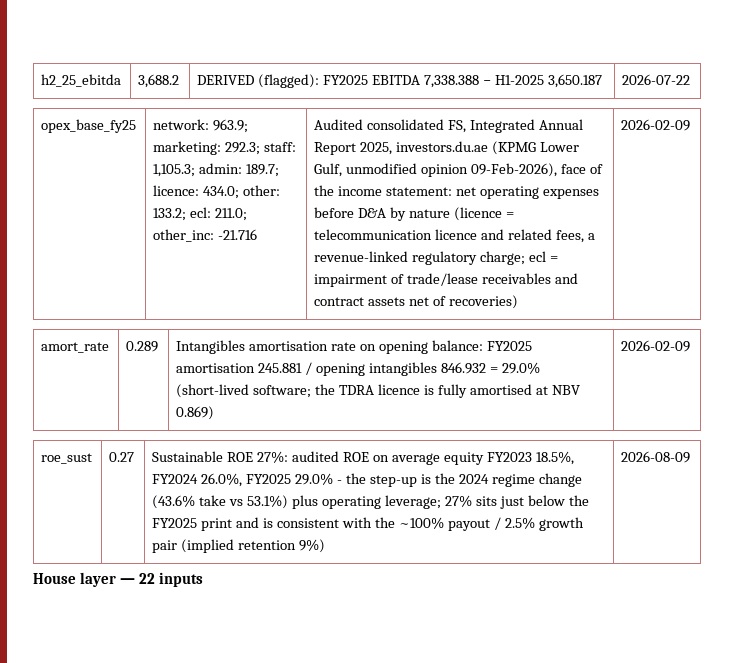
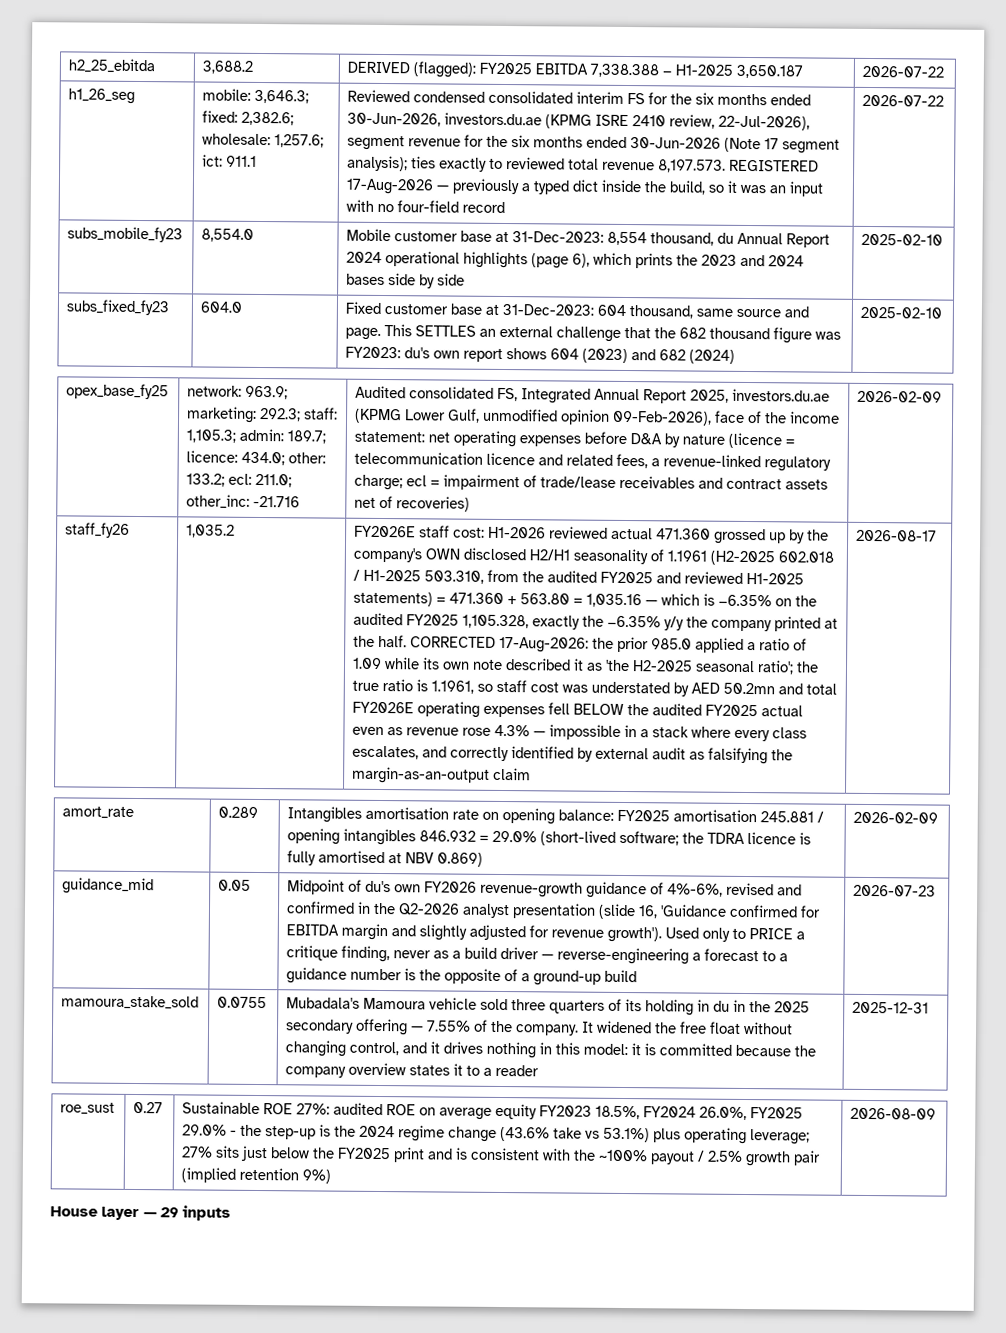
(691, 79) none -> [68,88,136,104] [202,88,310,104] [202,110,295,126] [202,133,325,148] [202,154,258,167] [347,89,812,106] [347,112,811,131] [347,134,841,154] [347,155,820,173] [346,178,824,197] [346,199,506,214] [862,94,945,107] [67,226,184,243] [201,228,255,242] [346,228,831,248] [346,251,805,269] [346,273,466,289] [861,233,944,246] [66,299,170,316] [200,301,243,313] [345,301,810,319] [345,324,842,344] [345,346,736,364] [860,306,943,319] // h1_26_seg | mobile: 3,646.3; fixed: 2,382.6; wholesale: 1,257.6; ict: 911.1 | Reviewed condensed consolidated interim FS for the six months ended 30-Jun-2026, investors.du.ae (KPMG ISRE 2410 review, 22-Jul-2026), segment revenue for the six months ended 30-Jun-2026 (Note 17 segment analysis); ties exactly to reviewed total revenue 8,197.573. REGISTERED 17-Aug-2026 — previously a typed dict inside the build, so it was an input with no four-field record | 2026-07-22 // subs_mobile_fy23 | 8,554.0 | Mobile customer base at 31-Dec-2023: 8,554 thousand, du Annual Report 2024 operational highlights (page 6), which prints the 2023 and 2024 bases side by side | 2025-02-10 // subs_fixed_fy23 | 604.0 | Fixed customer base at 31-Dec-2023: 604 thousand, same source and page. This SETTLES an external challenge that the 682 thousand figure was FY2023: du's own report shows 604 (2023) and 682 (2024) | 2025-02-10
(691, 125) none -> [65,522,131,538] [186,524,236,538] [354,525,830,545] [353,547,835,566] [353,569,805,585] [353,591,818,608] [353,612,839,632] [353,634,808,653] [352,657,820,675] [352,679,838,697] [352,701,804,718] [352,724,808,742] [352,745,794,765] [352,766,532,784] [856,529,938,542] // staff_fy26 | 1,035.2 | FY2026E staff cost: H1-2026 reviewed actual 471.360 grossed up by the company's OWN disclosed H2/H1 seasonality of 1.1961 (H2-2025 602.018 / H1-2025 503.310, from the audited FY2025 and reviewed H1-2025 statements) = 471.360 + 563.80 = 1,035.16 — which is −6.35% on the audited FY2025 1,105.328, exactly the −6.35% y/y the company printed at the half. CORRECTED 17-Aug-2026: the prior 985.0 applied a ratio of 1.09 while its own note described it as 'the H2-2025 seasonal ratio'; the true ratio is 1.1961, so staff cost was understated by AED 50.2mn and total FY2026E operating expenses fell BELOW the audited FY2025 actual even as revenue rose 4.3% — impossible in a stack where every class escalates, and correctly identified by external audit as falsifying the margin-as-an-output claim | 2026-08-17
(691, 346) none -> [62,877,155,895] [218,879,252,891] [287,879,803,899] [286,901,822,920] [286,923,806,943] [286,945,789,965] [286,967,638,986] [853,884,937,897] [61,995,200,1010] [217,996,268,1009] [286,997,811,1016] [285,1018,794,1036] [285,1040,817,1059] [285,1062,540,1078] [852,1001,930,1014] // guidance_mid | 0.05 | Midpoint of du's own FY2026 revenue-growth guidance of 4%-6%, revised and confirmed in the Q2-2026 analyst presentation (slide 16, 'Guidance confirmed for EBITDA margin and slightly adjusted for revenue growth'). Used only to PRICE a critique finding, never as a build driver — reverse-engineering a forecast to a guidance number is the opposite of a ground-up build | 2026-07-23 // mamoura_stake_sold | 0.0755 | Mubadala's Mamoura vehicle sold three quarters of its holding in du in the 2025 secondary offering — 7.55% of the company. It widened the free float without changing control, and it drives nothing in this model: it is committed because the company overview states it to a reader | 2025-12-31
[138,573,155,584] 22 -> [159,1207,179,1218] 29

